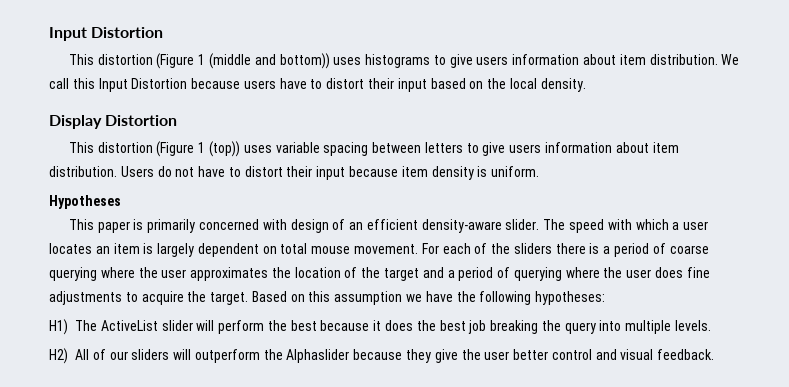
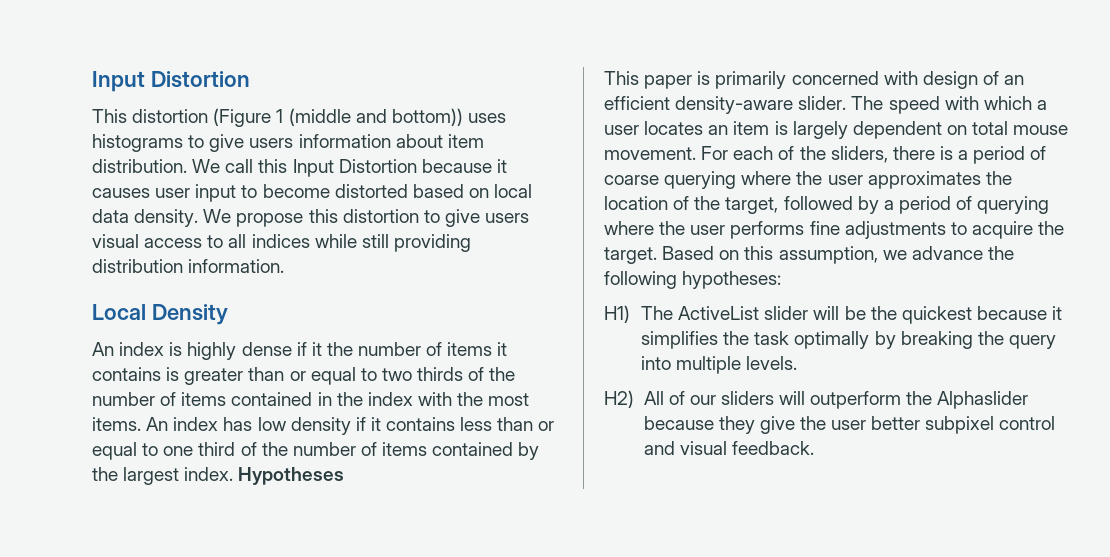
[243,78,586,92] [49,115,178,129] [68,141,679,157] [49,166,540,180] users have to distort their input based on the local density. // Display Distortion // This distortion (Figure 1 (top)) uses variable spacing between letters to give users information about item distribution. Users do not have to distort their input because item density is uniform. // -> [496,159,507,173] [92,184,533,202] [92,209,530,227] [92,234,471,252] [92,259,285,273] [92,304,228,325] [92,342,508,360] [92,367,516,385] [92,392,530,406] [92,417,555,435] [92,442,540,460] [92,467,234,485] it causes user input to become distorted based on local data density. We propose this distortion to give users visual access to all indices while still providing distribution information. // Local Density // An index is highly dense if it the number of items it contains is greater than or equal to two thirds of the number of items contained in the index with the most items. An index has low density if it contains less than or equal to one third of the number of items contained by the largest index.
[513,243,552,254] sliders -> [830,146,888,163] sliders,
[384,267,444,281] target and -> [725,196,879,214] target, followed by
[655,267,684,278] does -> [730,221,805,239] performs
[334,291,453,305] assumption we have -> [778,246,983,264] assumption, we advance
[218,320,487,334] perform the best because it does the best job -> [844,306,1063,324] [641,331,896,349] be the quickest because it simplifies the task optimally by
(549, 354) none -> [925,416,995,434] subpixel

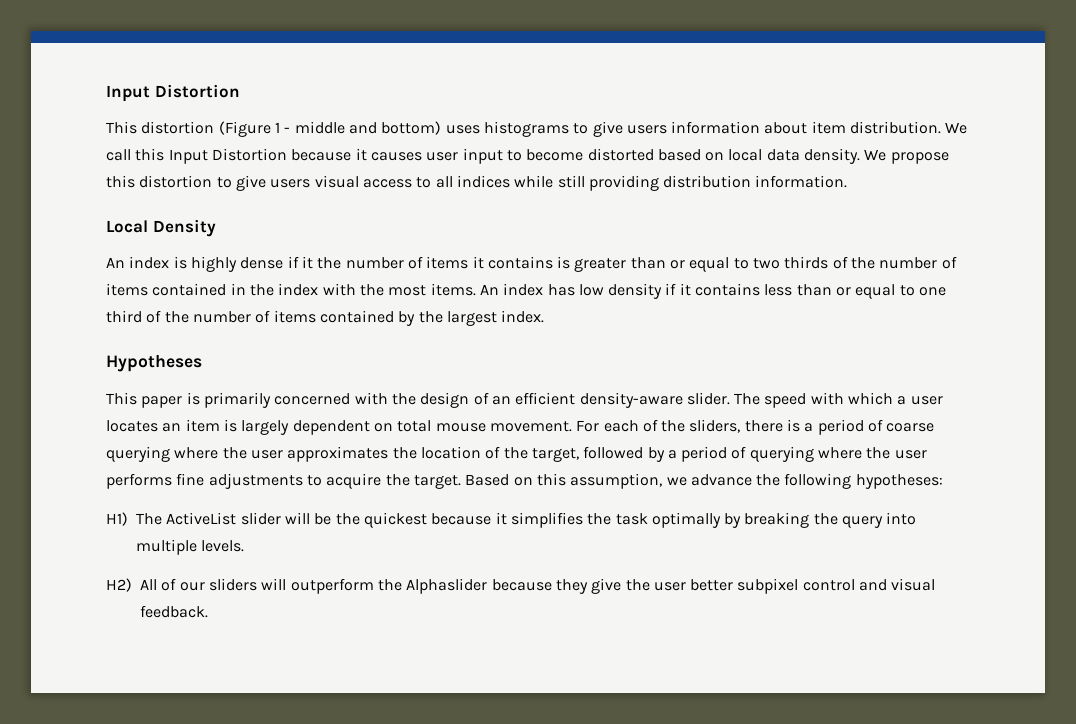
[288,108,463,126] (middle and bottom)) -> [284,121,442,135] - middle and bottom)
(234, 474) none -> (545, 316) //
(918, 78) none -> [391,393,416,405] the

